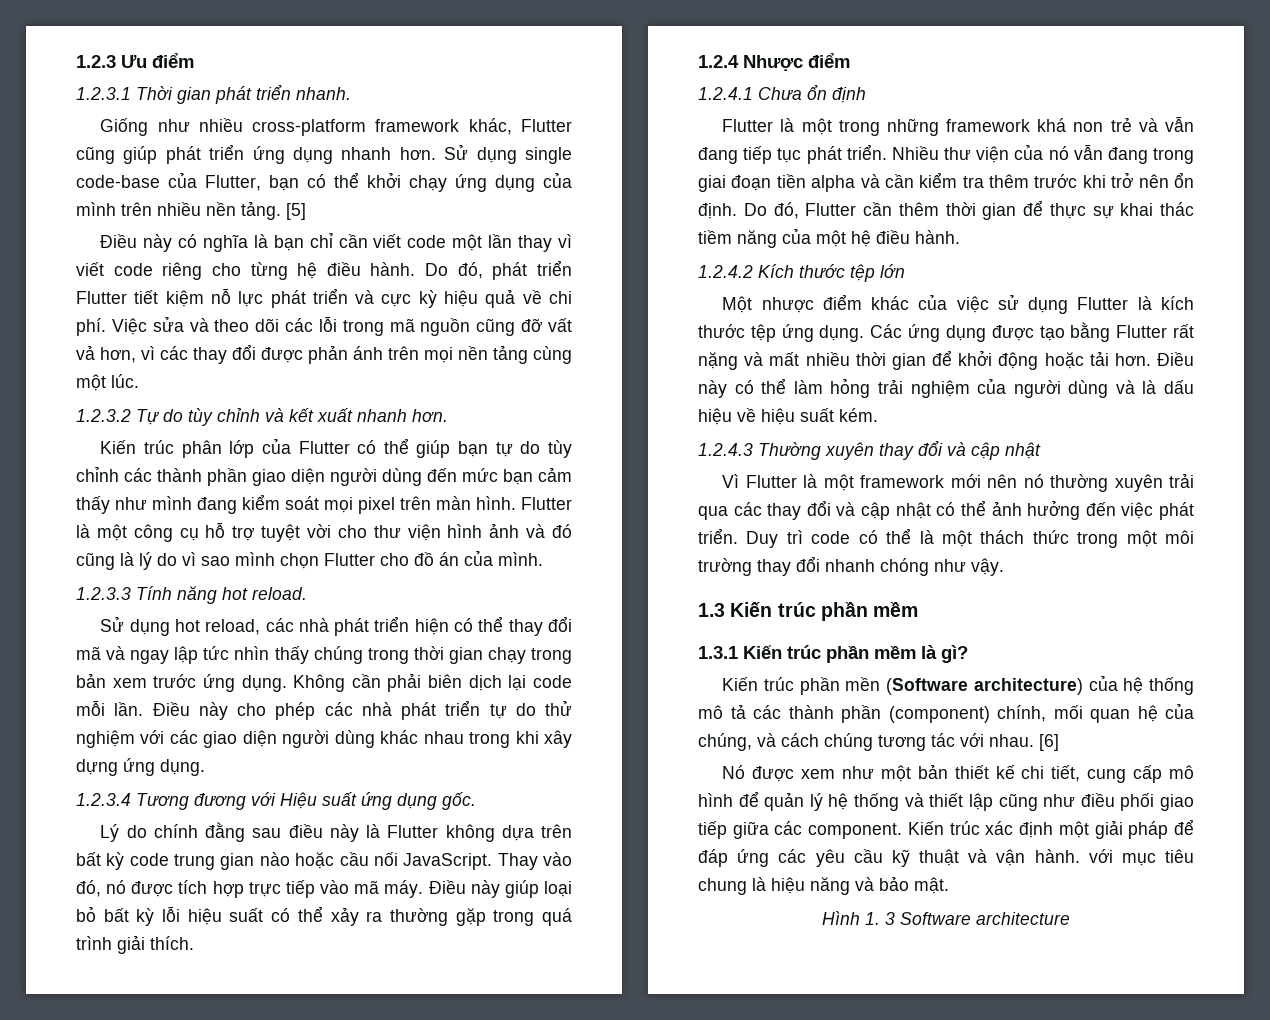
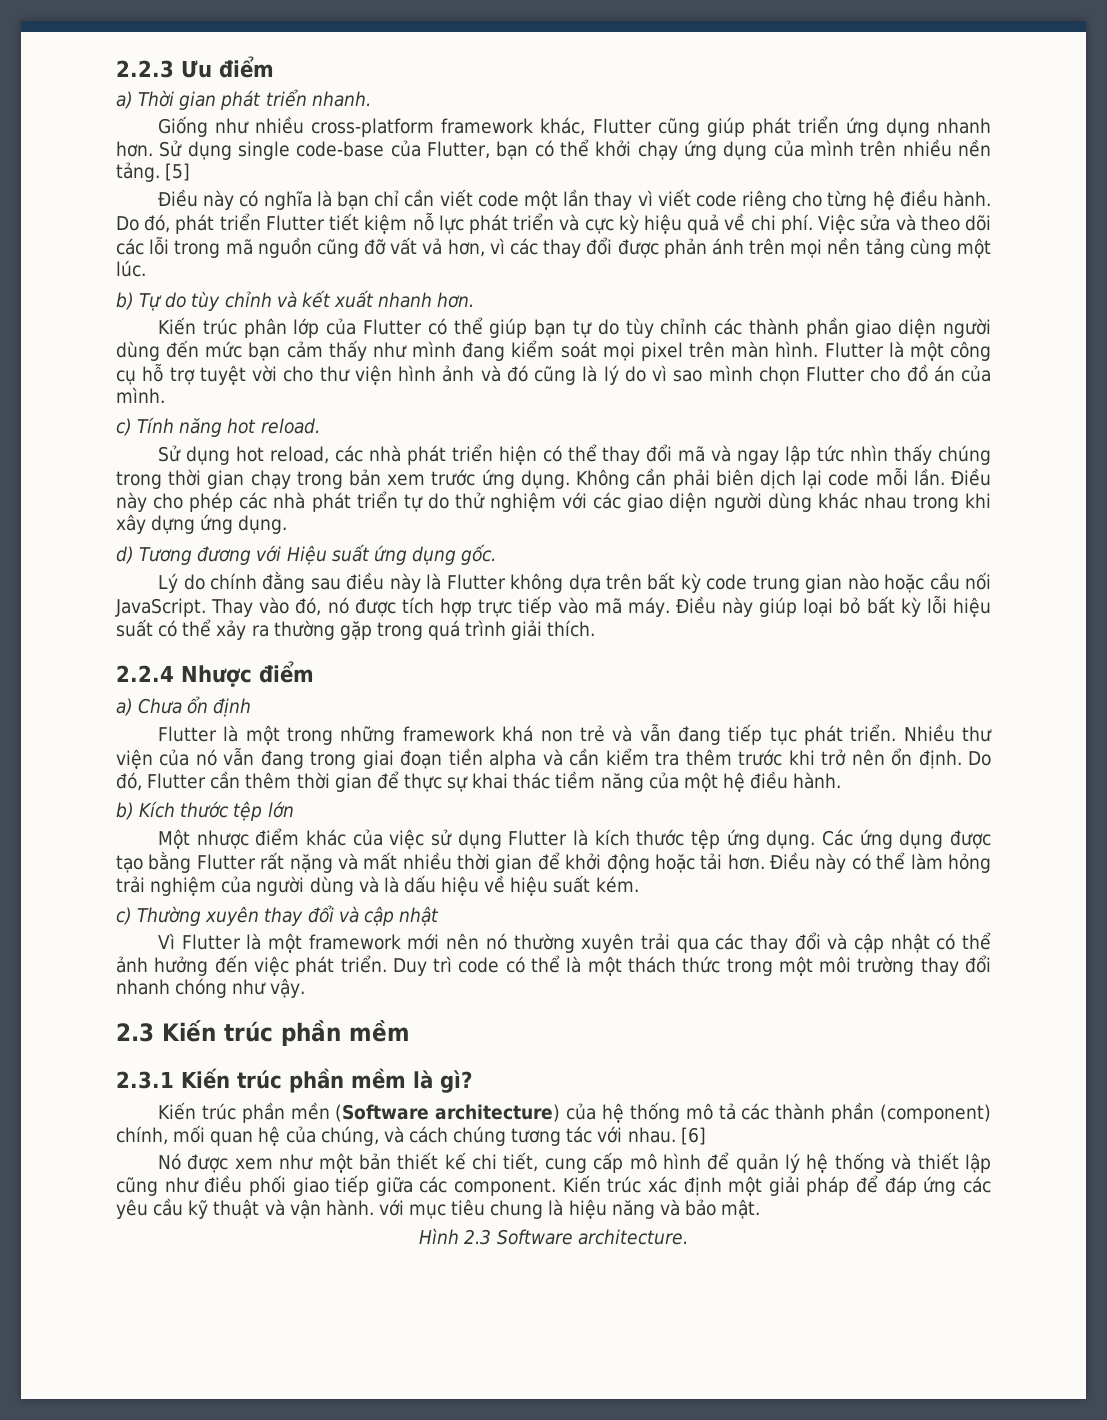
[76,55,116,68] 1.2.3 -> [116,60,174,78] 2.2.3
[76,87,131,100] 1.2.3.1 -> [116,91,133,109] a)
[76,409,131,422] 1.2.3.2 -> [116,292,134,310] b)
[76,587,131,600] 1.2.3.3 -> [116,418,132,436] c)
[76,793,131,806] 1.2.3.4 -> [116,546,134,564] d)
[698,55,739,68] 1.2.4 -> [116,665,174,682] 2.2.4
[698,87,753,100] 1.2.4.1 -> [116,698,133,716] a)
[698,265,753,278] 1.2.4.2 -> [116,802,134,820] b)
[698,443,753,456] 1.2.4.3 -> [116,907,132,925] c)
[698,603,725,617] 1.3 -> [116,1023,154,1042] 2.3
[698,646,738,659] 1.3.1 -> [116,1071,174,1089] 2.3.1
[865,912,1070,925] 1. 3 Software architecture -> [464,1229,688,1245] 2.3 Software architecture.

